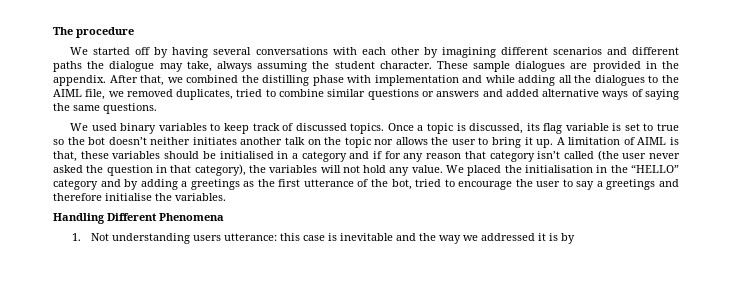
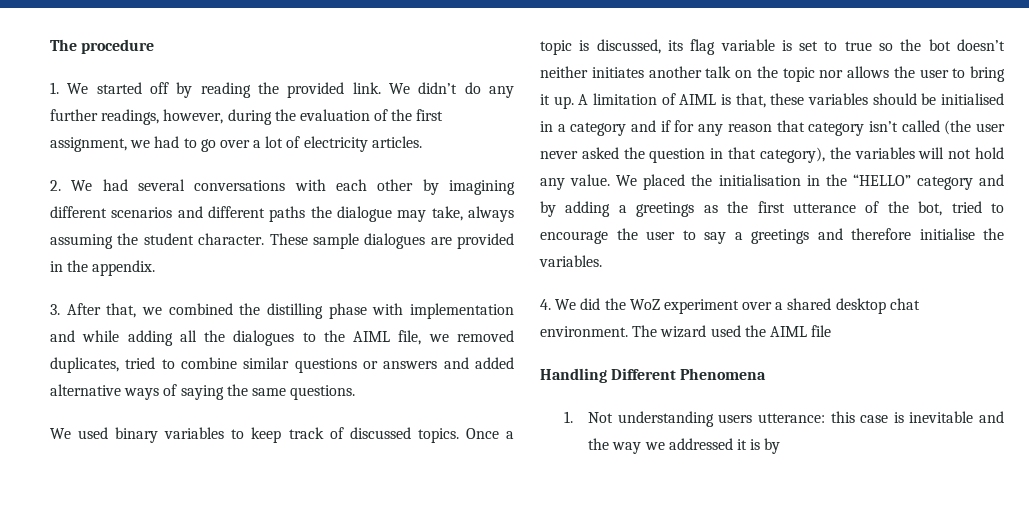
(134, 32) none -> [50,82,59,94] 1.
[172,47,209,58] having -> [200,82,514,98] [50,109,444,125] [50,136,422,152] [50,179,128,191] reading the provided link. We didn’t do any further readings, however, during the evaluation of the first assignment, we had to go over a lot of electricity articles. // 2. We had
(106, 80) none -> [50,304,60,315] // 3.
(226, 197) none -> [540,298,920,314] [540,325,832,338] // 4. We did the WoZ experiment over a shared desktop chat environment. The wizard used the AIML file

